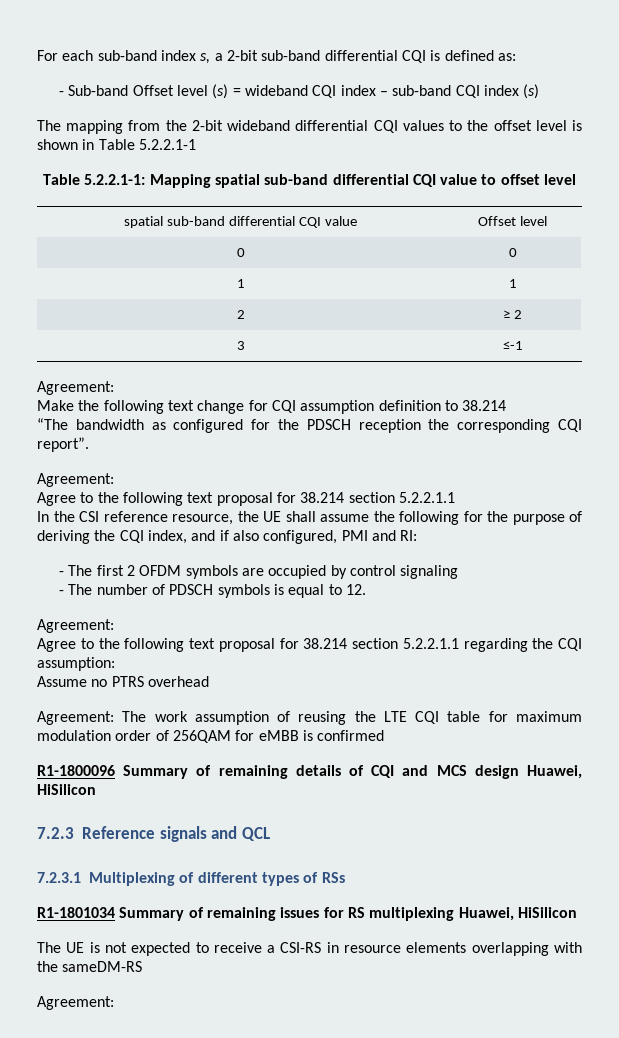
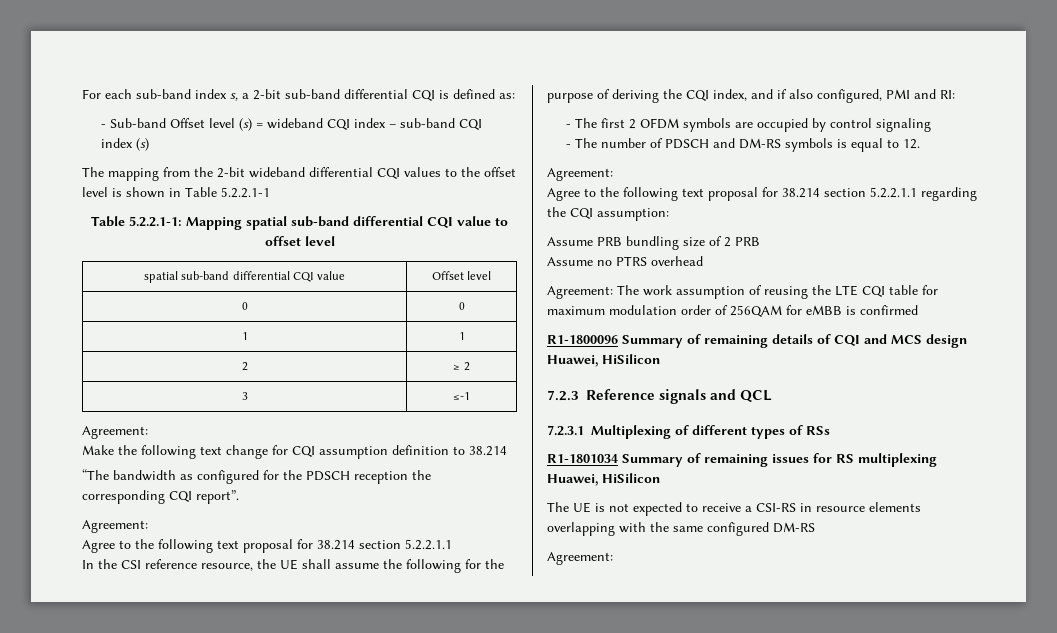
(214, 589) none -> [713,138,782,149] and DM-RS
(115, 664) none -> [547,236,760,250] // Assume PRB bundling size of 2 PRB
[62,961,143,972] sameDM-RS -> [673,522,815,536] same configured DM-RS

